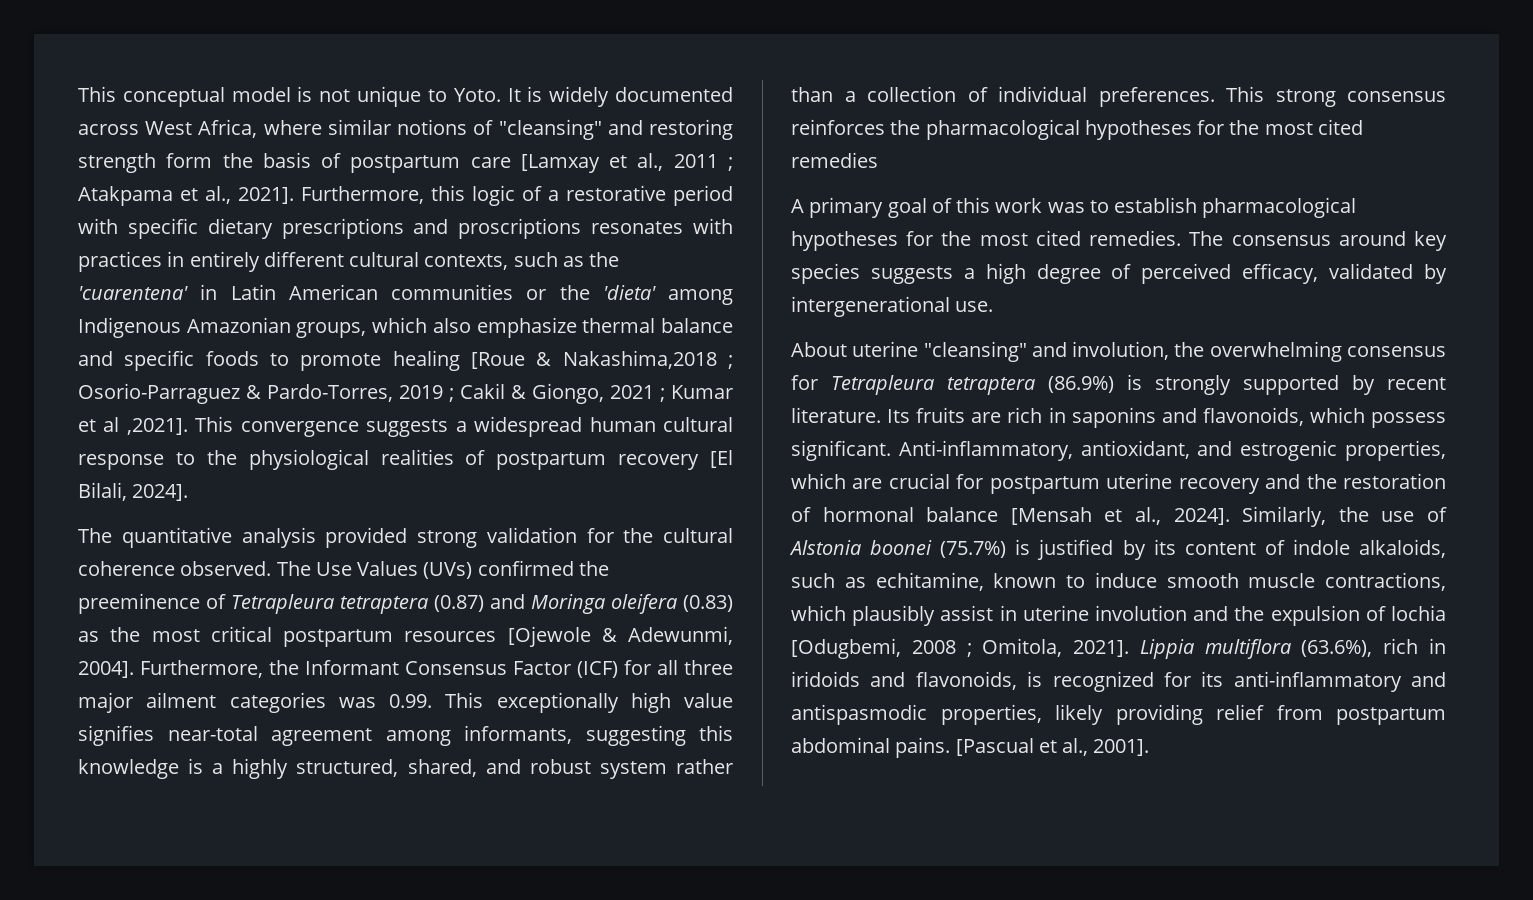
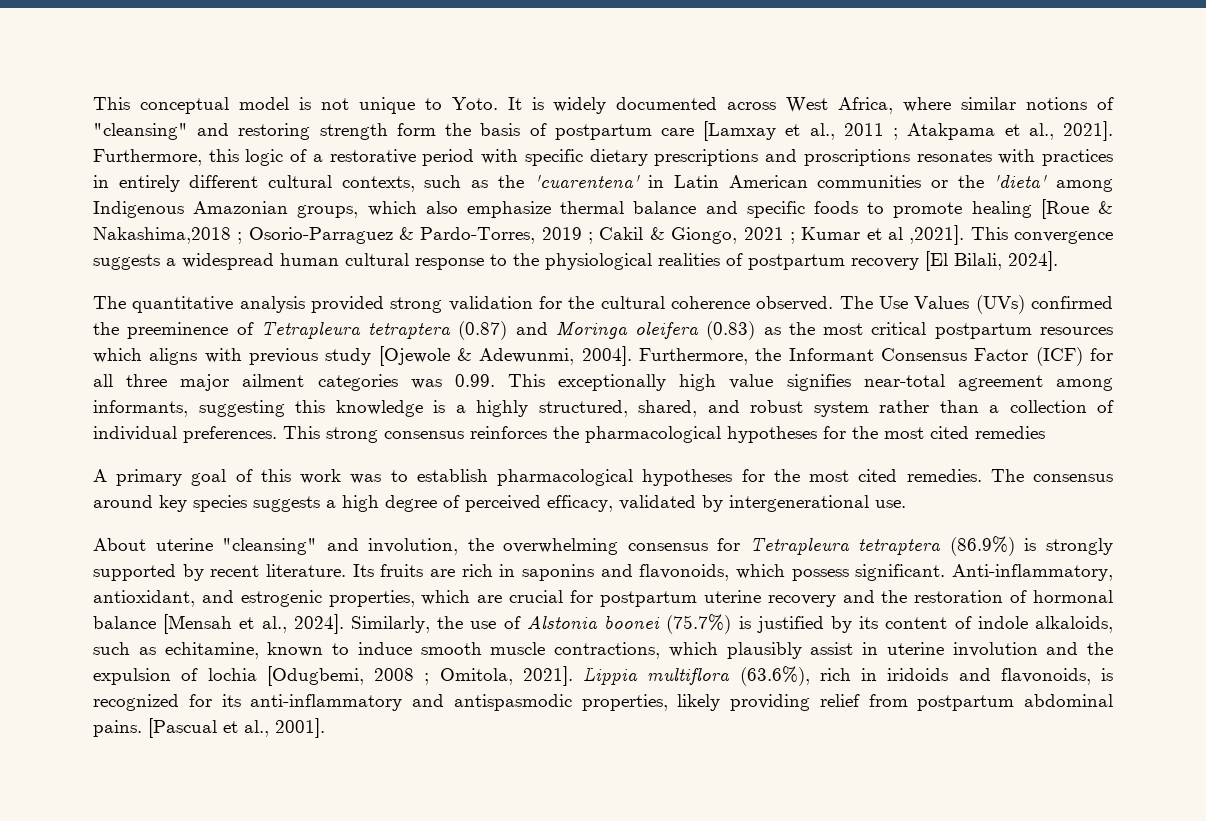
(497, 636) none -> [93,348,372,365] which aligns with previous study

